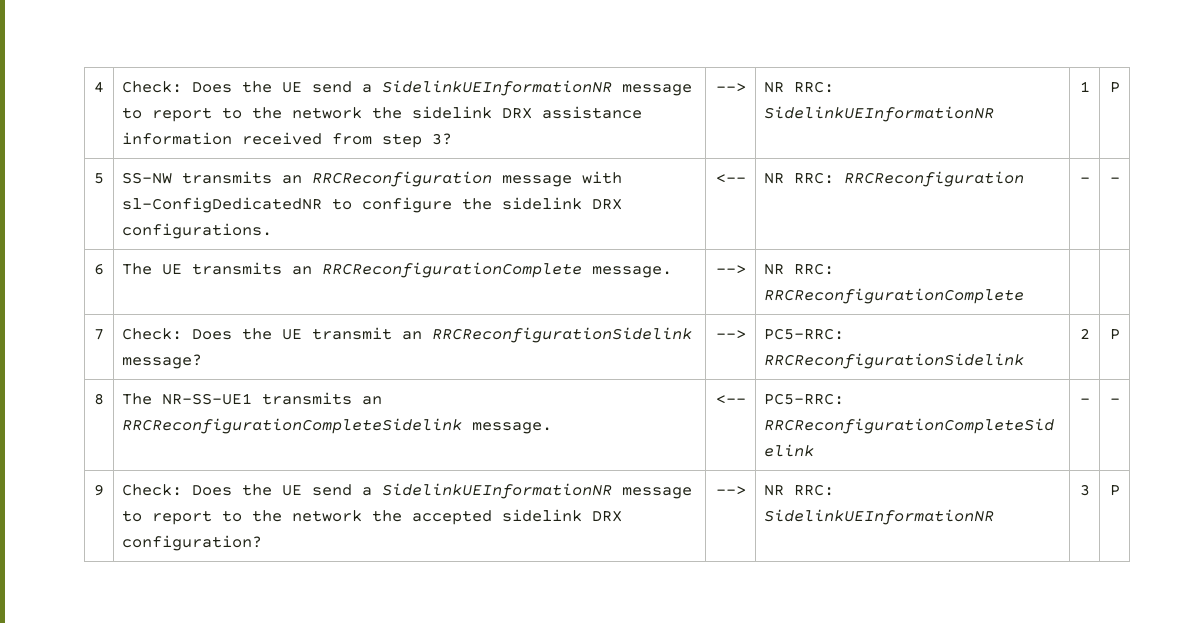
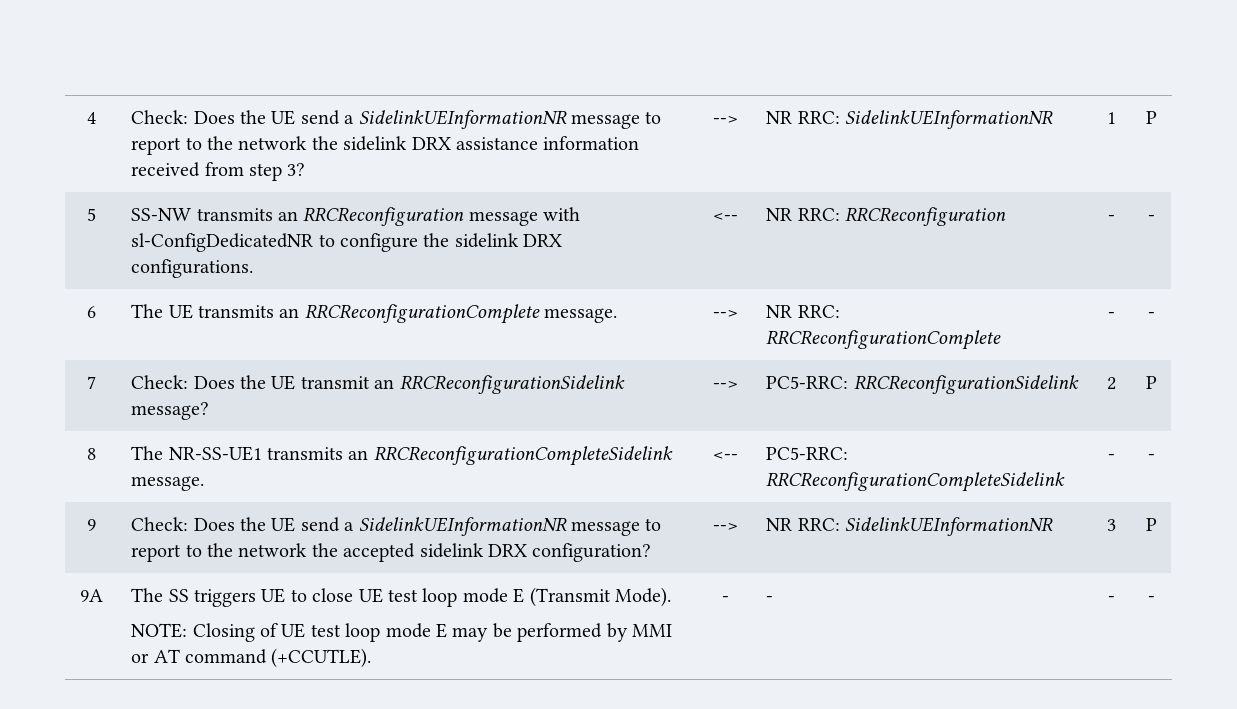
(1025, 296) | -> [1108,312,1115,318] [1147,312,1155,318] - | -
(1120, 490) none -> [80,589,103,602] [131,587,672,607] [131,623,673,642] [131,648,372,668] [722,596,729,602] [766,596,774,602] [1108,596,1115,602] [1147,596,1155,602] // 9A | The SS triggers UE to close UE test loop mode E (Transmit Mode). // NOTE: Closing of UE test loop mode E may be performed by MMI or AT command (+CCUTLE). | - | - | - | -

